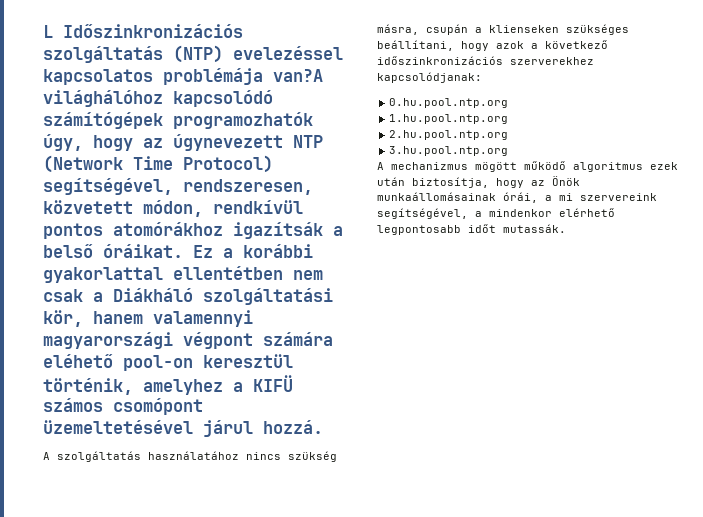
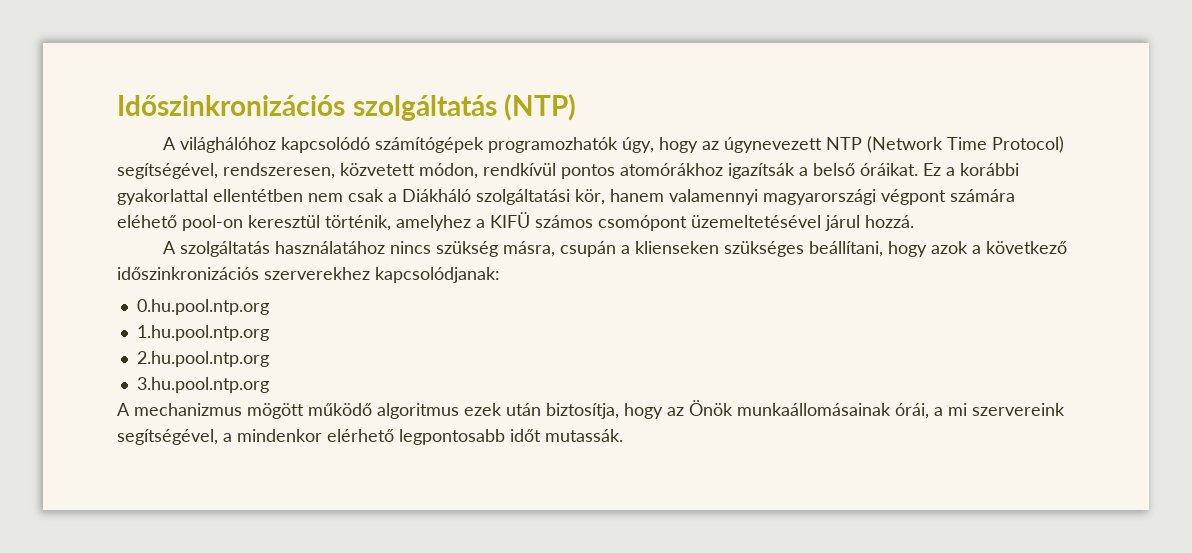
[43,25,53,38] L -> (117, 105) none
[233,46,343,60] [43,68,323,85] evelezéssel kapcsolatos problémája van?A -> [162,137,176,150] // A

